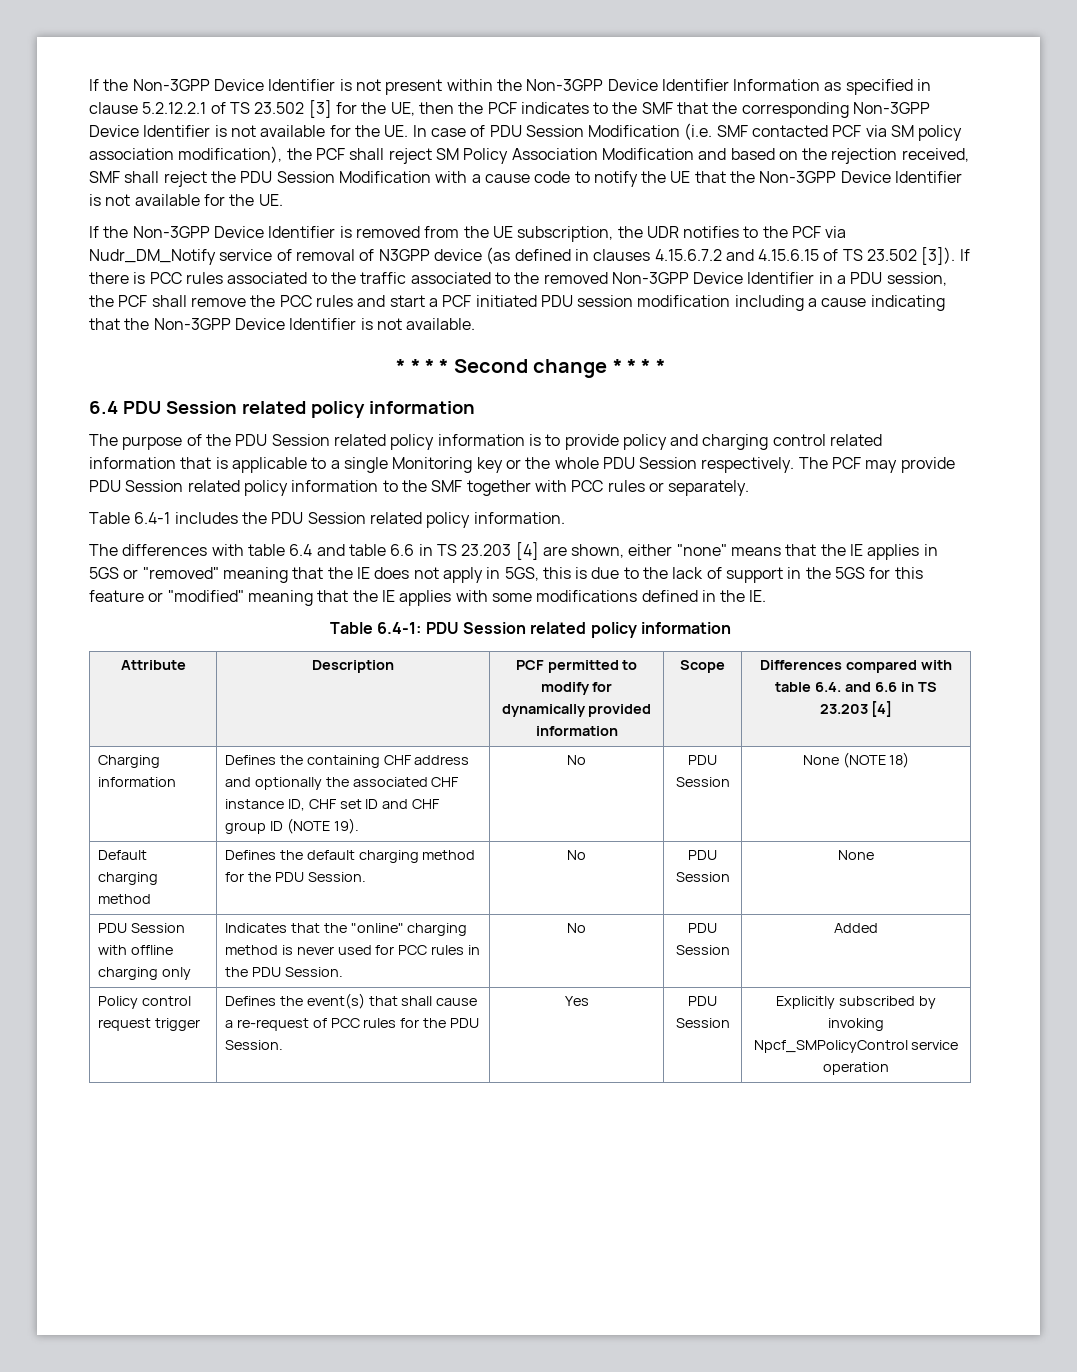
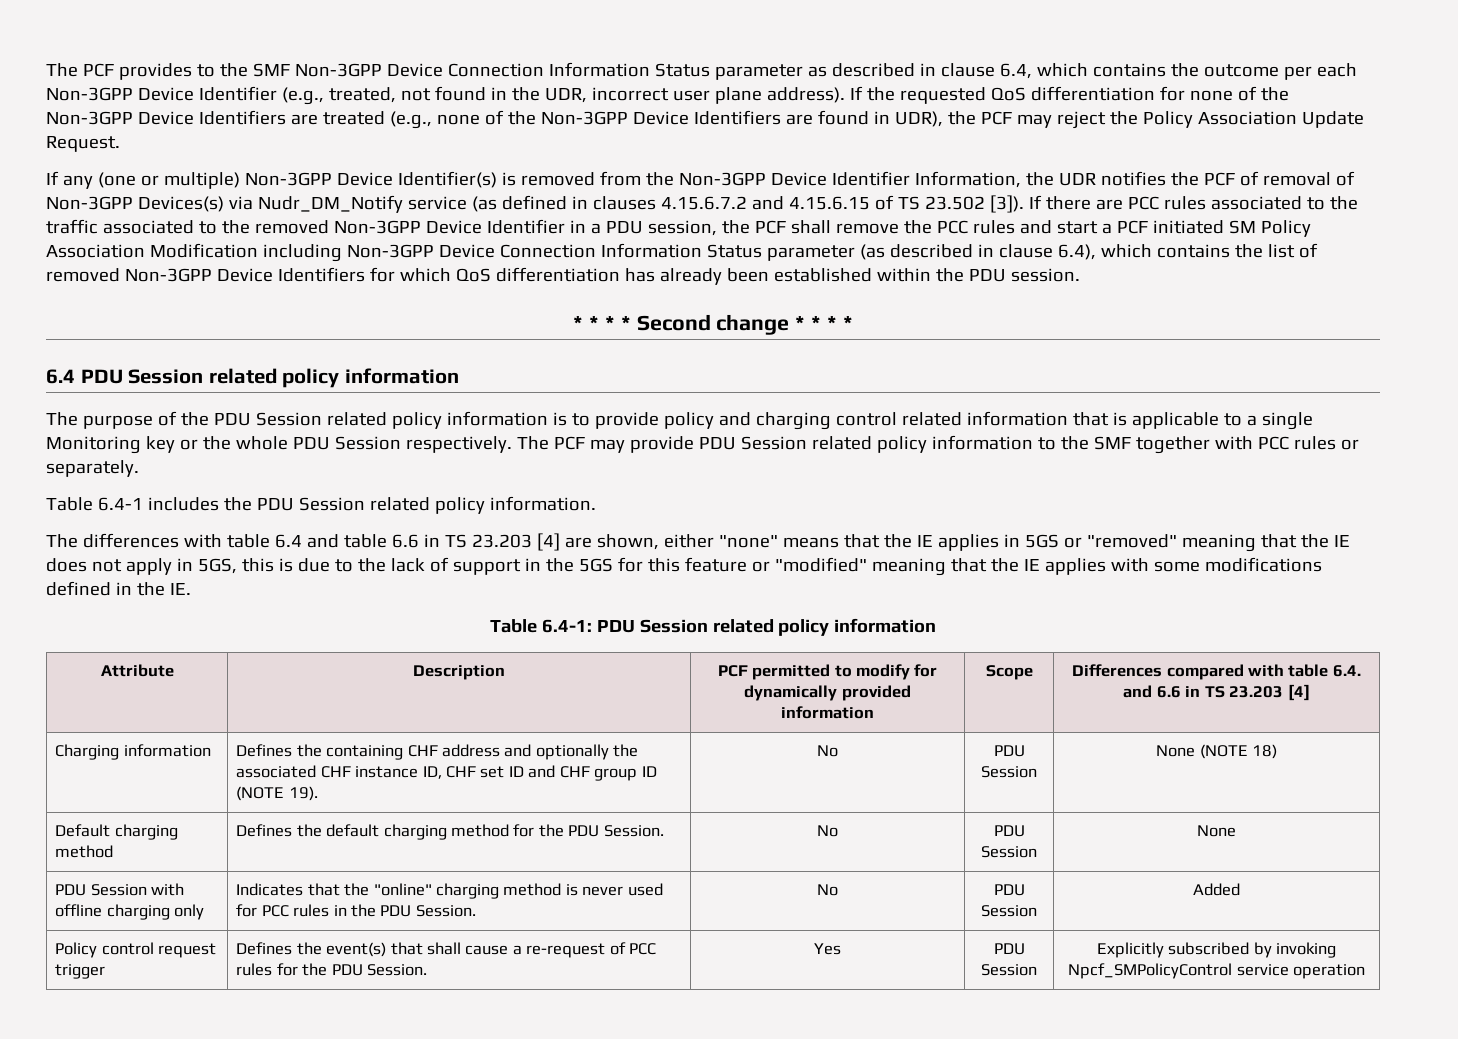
[89,79,932,95] [89,100,931,118] [89,123,963,141] [89,146,969,164] [89,171,963,187] [89,194,283,206] [89,226,614,242] If the Non-3GPP Device Identifier is not present within the Non-3GPP Device Identifier Information as specified in clause 5.2.12.2.1 of TS 23.502 [3] for the UE, then the PCF indicates to the SMF that the corresponding Non-3GPP Device Identifier is not available for the UE. In case of PDU Session Modification (i.e. SMF contacted PCF via SM policy association modification), the PCF shall reject SM Policy Association Modification and based on the rejection received, SMF shall reject the PDU Session Modification with a cause code to notify the UE that the Non-3GPP Device Identifier is not available for the UE. // If the Non-3GPP Device Identifier is removed from the UE subscription, -> [46,62,1357,80] [46,86,1289,105] [46,110,1364,129] [46,136,120,152] [46,171,1021,189] The PCF provides to the SMF Non-3GPP Device Connection Information Status parameter as described in clause 6.4, which contains the outcome per each Non-3GPP Device Identifier (e.g., treated, not found in the UDR, incorrect user plane address). If the requested QoS differentiation for none of the Non-3GPP Device Identifiers are treated (e.g., none of the Non-3GPP Device Identifiers are found in UDR), the PCF may reject the Policy Association Update Request. // If any (one or multiple) Non-3GPP Device Identifier(s) is removed from the Non-3GPP Device Identifier Information,
[743,226,847,238] [89,249,482,265] to the PCF via Nudr_DM_Notify service of removal of N3GPP device -> [1170,171,1355,186] [46,195,467,213] the PCF of removal of Non-3GPP Devices(s) via Nudr_DM_Notify service
[133,272,146,284] is -> [1095,199,1123,210] are
[540,295,945,311] [89,318,476,330] PDU session modification including a cause indicating that the Non-3GPP Device Identifier is not available. -> [1228,220,1311,237] [46,243,1318,262] [46,267,1080,285] SM Policy Association Modification including Non-3GPP Device Connection Information Status parameter (as described in clause 6.4), which contains the list of removed Non-3GPP Device Identifiers for which QoS differentiation has already been established within the PDU session.

